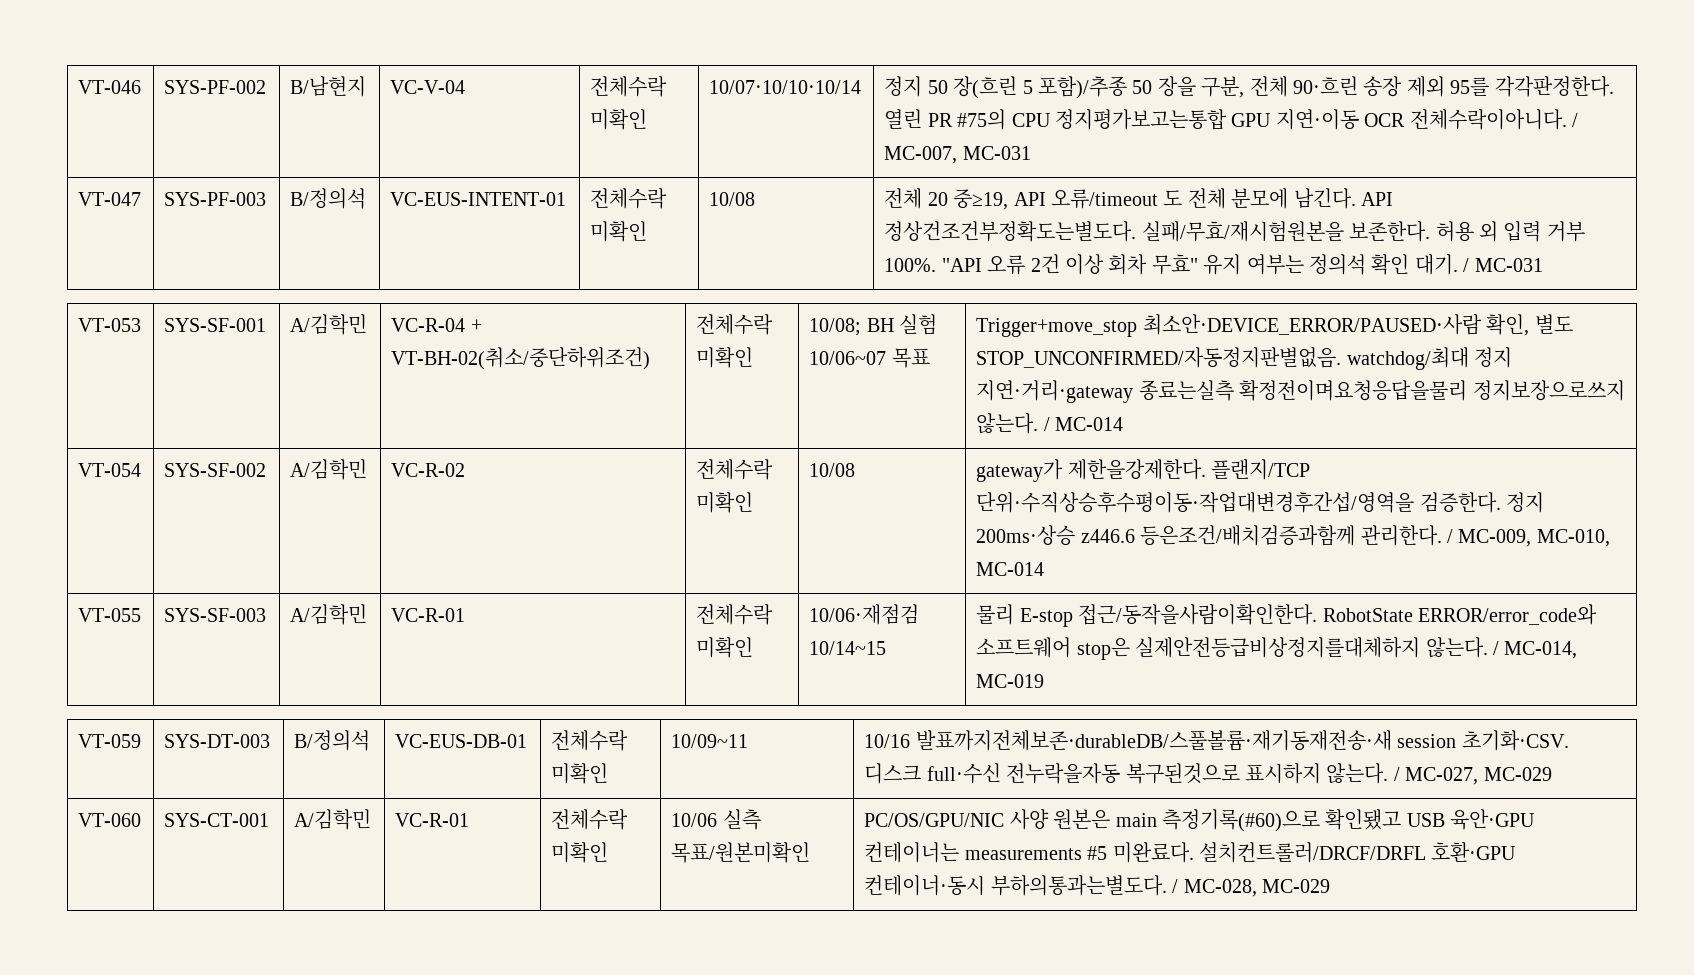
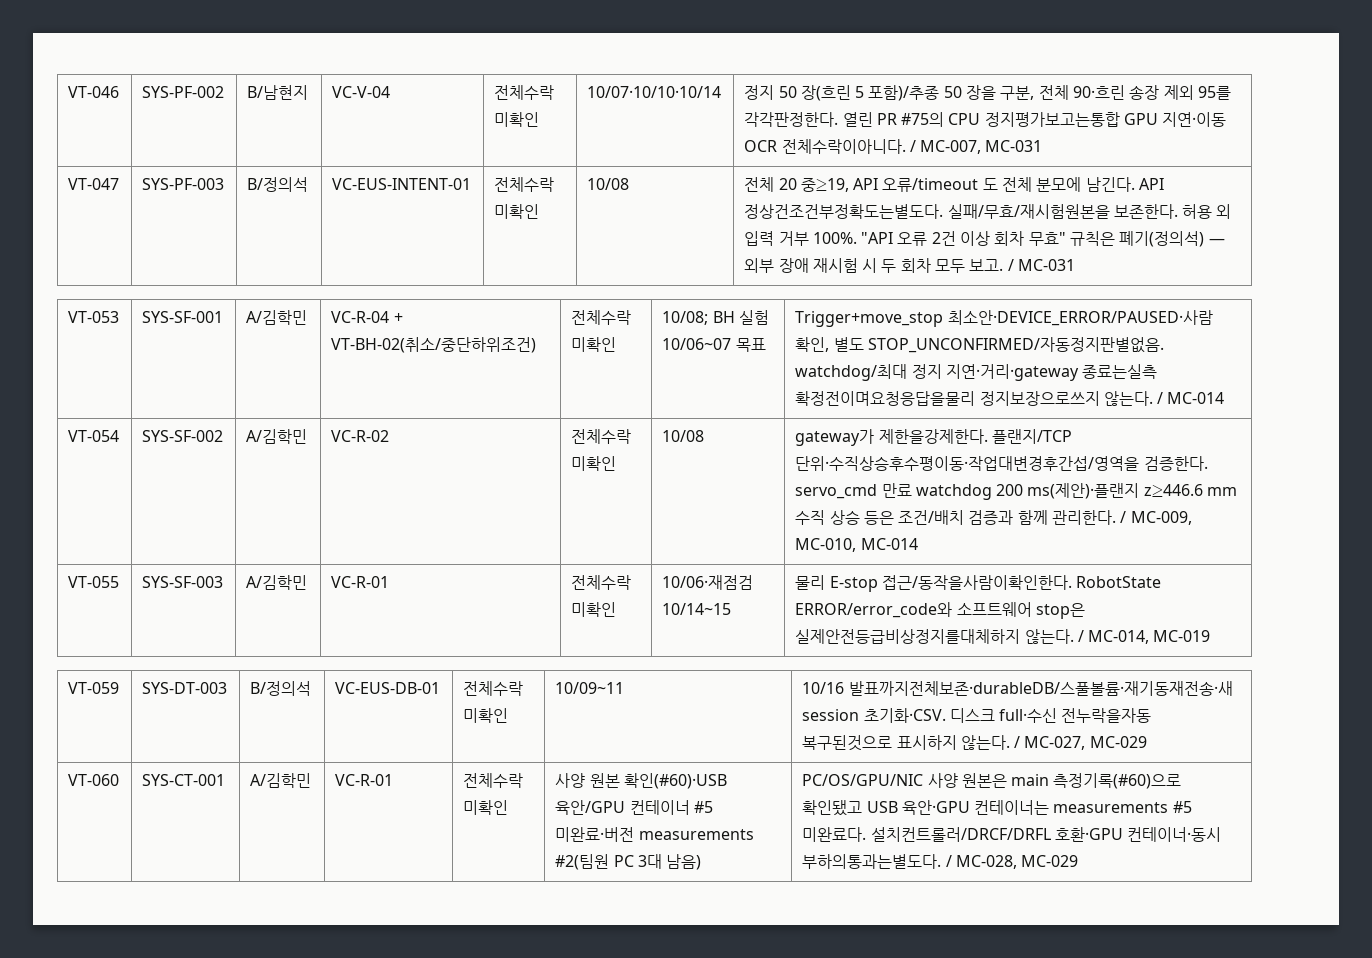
[1203,254,1458,275] 유지 여부는 정의석 확인 대기. -> [1070,231,1225,247] [744,258,1004,273] 규칙은 폐기(정의석) — 외부 장애 재시험 시 두 회차 모두 보고.
[1506,492,1545,513] [976,525,1356,546] 정지 200ms·상승 z446.6 등은조건/배치검증과함께 -> [795,483,1238,500] [795,510,1048,525] servo_cmd 만료 watchdog 200 ms(제안)·플랜지 z≥446.6 mm 수직 상승 등은 조건/배치 검증과 함께
[671,809,761,830] [671,842,811,863] 10/06 실측 목표/원본미확인 -> [555,773,727,789] [555,800,713,815] [555,827,754,842] [555,854,702,870] 사양 원본 확인(#60)·USB 육안/GPU 컨테이너 #5 미완료·버전 measurements #2(팀원 PC 3대 남음)

